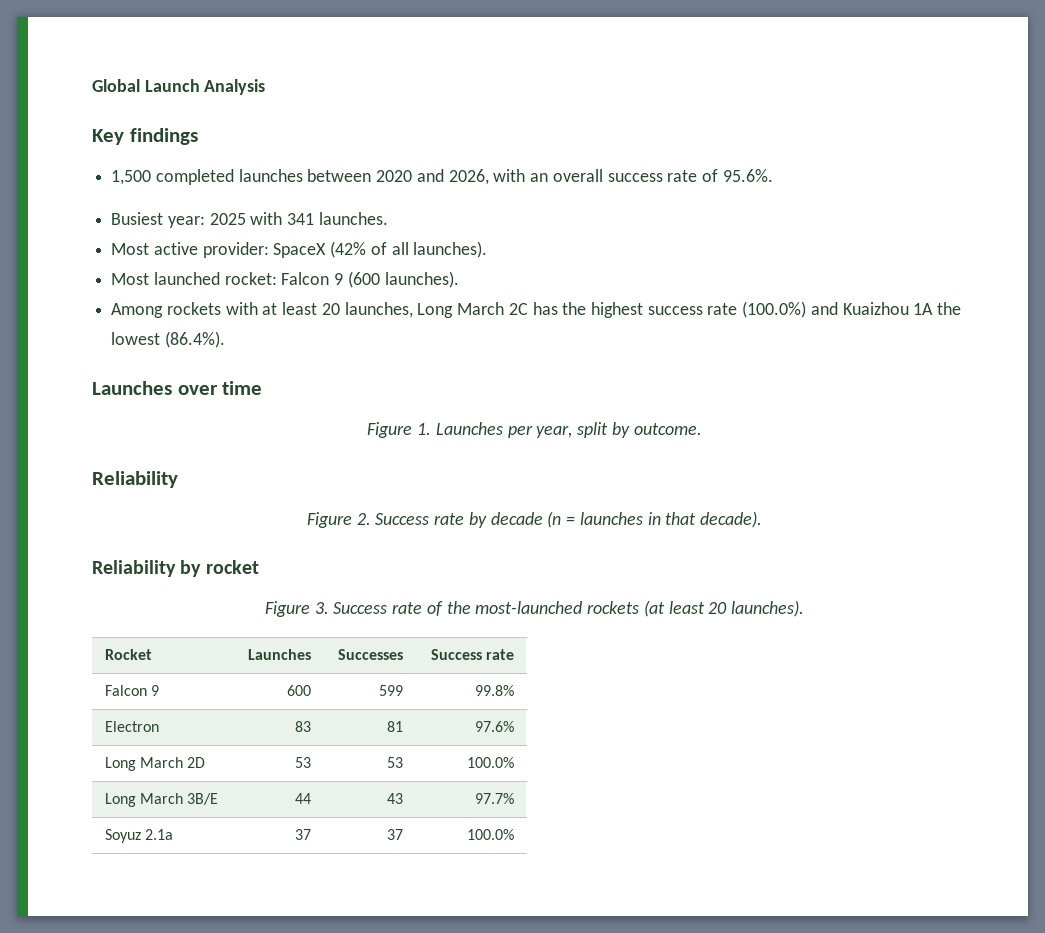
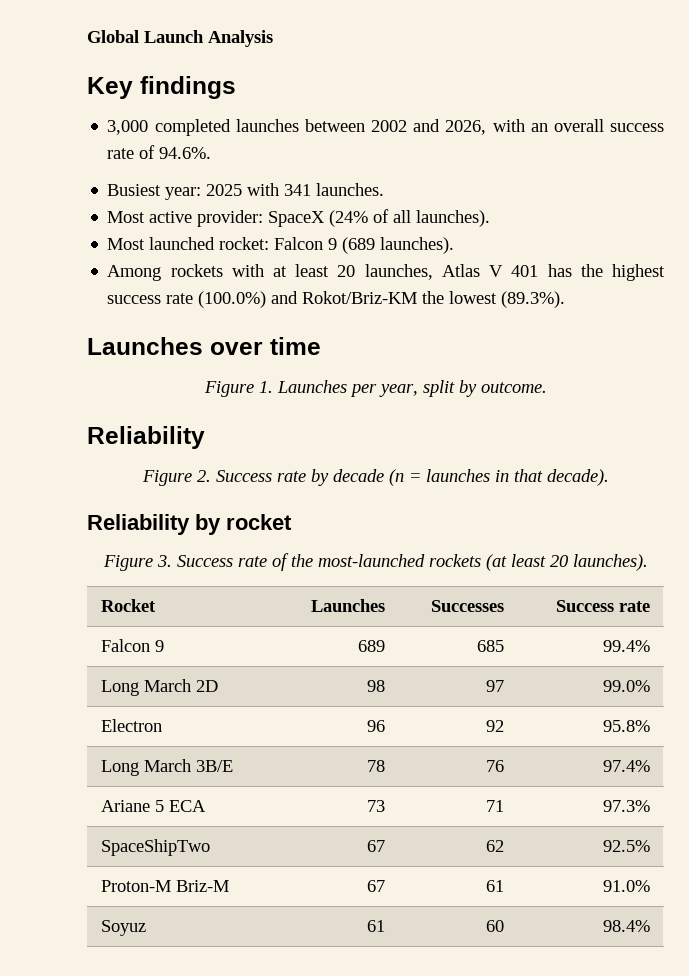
[111,170,152,185] 1,500 -> [107,120,149,135] 3,000
[376,170,413,182] 2020 -> [371,120,408,132] 2002
[722,169,773,182] 95.6%. -> [159,147,212,159] 94.6%.
[330,241,367,258] (42% -> [329,210,369,227] (24%
[347,271,380,288] (600 -> [342,237,376,254] (689
[417,302,528,318] Long March 2C -> [441,264,539,277] Atlas V 401
[842,302,934,315] Kuaizhou 1A -> [302,291,418,304] Rokot/Briz-KM
[164,331,225,348] (86.4%). -> [501,291,566,308] (89.3%).
[287,685,312,696] [379,685,404,696] [475,685,515,696] [104,721,159,732] [295,721,312,732] [387,721,404,732] [475,721,515,732] [104,757,206,771] [295,757,312,768] [387,757,404,768] [467,757,515,768] [104,793,219,807] [295,793,312,804] [387,793,404,804] [475,793,515,804] [104,829,173,843] [295,829,312,840] [387,829,404,840] [467,829,515,840] 600 | 599 | 99.8% // Electron | 83 | 81 | 97.6% // Long March 2D | 53 | 53 | 100.0% // Long March 3B/E | 44 | 43 | 97.7% // Soyuz 2.1a | 37 | 37 | 100.0% -> [357,640,385,652] [476,640,504,652] [602,640,650,652] [101,679,219,696] [366,680,385,692] [485,680,504,692] [602,680,650,692] [101,719,163,732] [366,720,385,732] [485,720,504,732] [602,720,650,732] [101,759,234,776] [366,760,385,772] [485,760,504,772] [602,760,650,772] [101,800,207,812] [366,800,385,812] [485,800,504,812] [602,800,650,812] [101,839,211,856] [366,840,385,852] [485,840,504,852] [602,840,650,852] [101,880,230,892] [366,880,385,892] [485,880,504,892] [602,880,650,892] [101,920,147,936] [366,920,385,932] [485,920,504,932] [602,920,650,932] 689 | 685 | 99.4% // Long March 2D | 98 | 97 | 99.0% // Electron | 96 | 92 | 95.8% // Long March 3B/E | 78 | 76 | 97.4% // Ariane 5 ECA | 73 | 71 | 97.3% // SpaceShipTwo | 67 | 62 | 92.5% // Proton-M Briz-M | 67 | 61 | 91.0% // Soyuz | 61 | 60 | 98.4%

